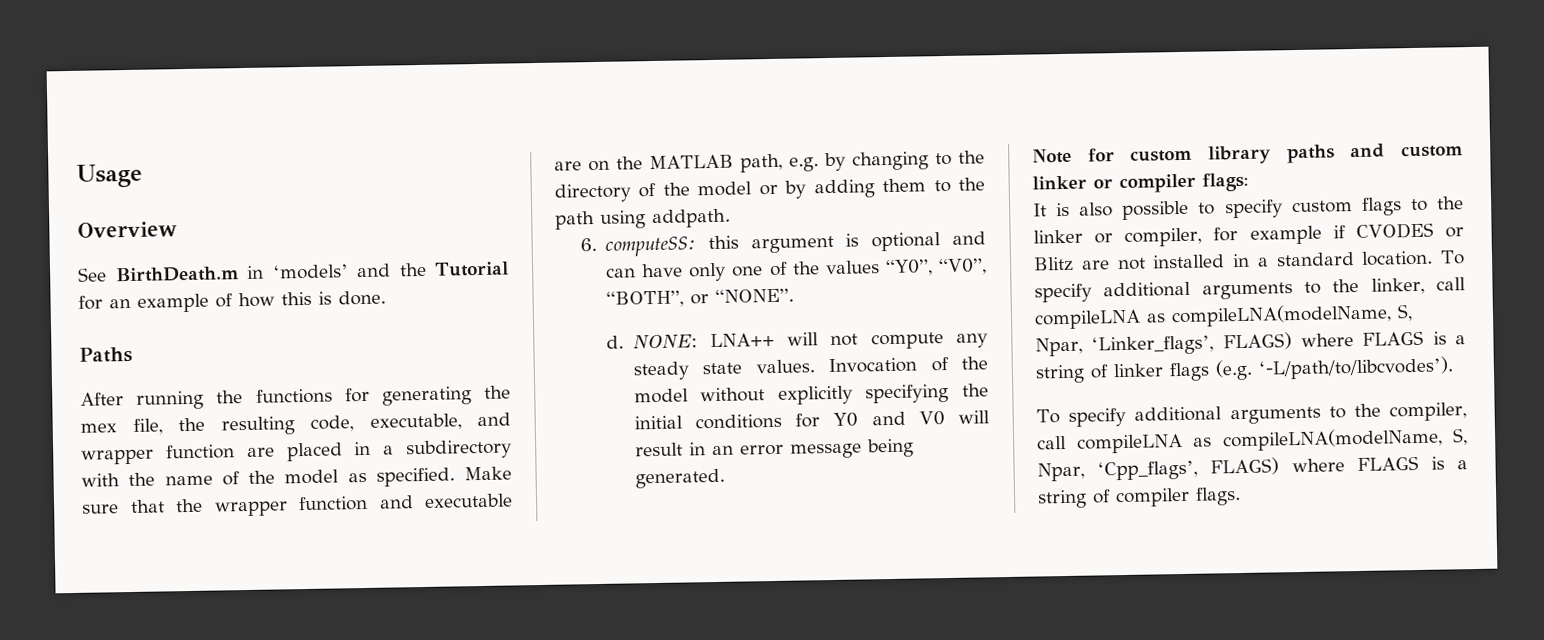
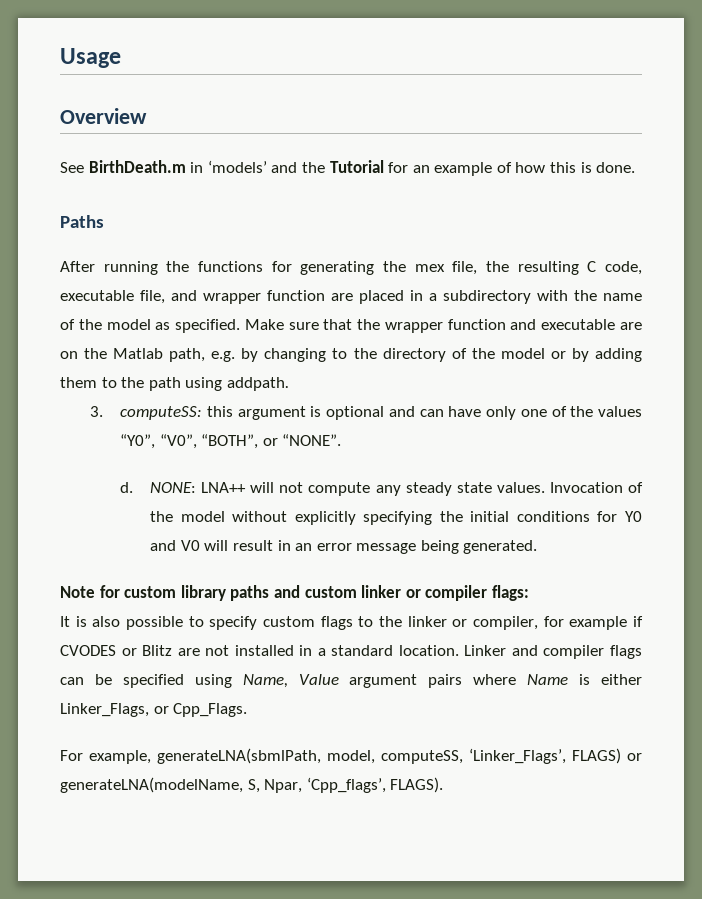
[310,413,462,432] code, executable, -> [587,261,642,275] [60,290,165,304] C code, executable file,
[649,154,735,170] MATLAB -> [113,348,164,359] Matlab
[579,237,597,252] 6. -> [90,406,104,417] 3.
[1440,250,1466,265] [1034,277,1466,303] [1034,303,1413,330] [1035,330,1466,357] [1035,356,1454,384] [1036,402,1468,427] [1037,427,1468,454] [1037,455,1468,482] [1037,487,1241,509] To specify additional arguments to the linker, call compileLNA as compileLNA(modelName, S, Npar, ‘Linker_flags’, FLAGS) where FLAGS is a string of linker flags (e.g. ‘-L/path/to/libcvodes’). // To specify additional arguments to the compiler, call compileLNA as compileLNA(modelName, S, Npar, ‘Cpp_flags’, FLAGS) where FLAGS is a string of compiler flags. -> [464,645,643,659] [60,674,642,688] [60,703,248,717] [60,748,642,764] [60,777,444,793] Linker and compiler flags can be specified using Name, Value argument pairs where Name is either Linker_Flags, or Cpp_Flags. // For example, generateLNA(sbmlPath, model, computeSS, ‘Linker_Flags’, FLAGS) or generateLNA(modelName, S, Npar, ‘Cpp_flags’, FLAGS).

